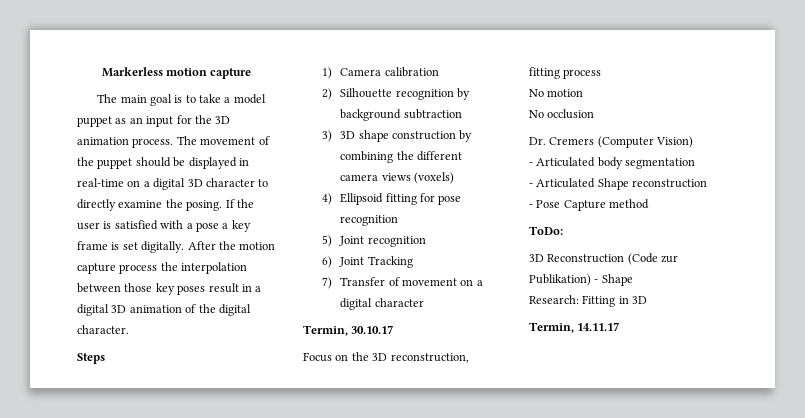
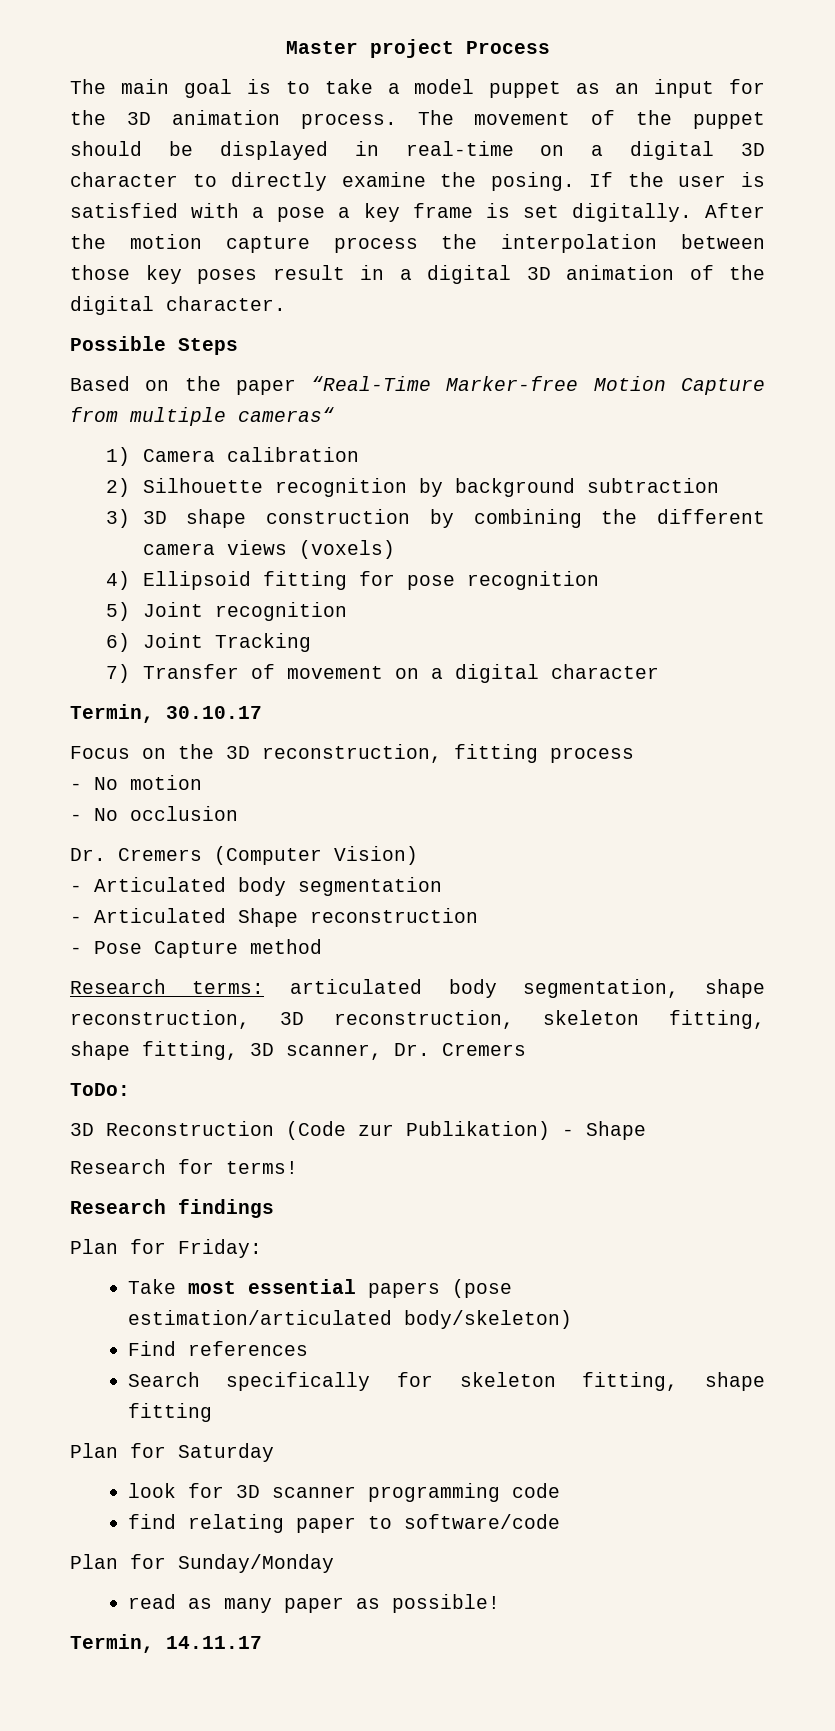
[101,67,252,79] Markerless motion capture -> [285,39,550,58] Master project Process
(129, 329) none -> [70,336,166,351] Possible
(105, 358) none -> [70,376,765,395] [70,407,334,426] // Based on the paper “Real-Time Marker-free Motion Capture from multiple cameras“
(602, 74) none -> [70,783,82,790] -
(584, 93) none -> [70,814,82,821] -
(650, 204) none -> [70,979,765,998] [70,1010,765,1029] [70,1041,526,1060] // Research terms: articulated body segmentation, shape reconstruction, 3D reconstruction, skeleton fitting, shape fitting, 3D scanner, Dr. Cremers
[529,295,648,307] Research: Fitting in 3D -> [70,1159,298,1174] [70,1199,274,1218] [70,1239,262,1258] [127,1279,512,1298] [127,1310,572,1329] [127,1341,308,1356] [127,1372,765,1391] [127,1403,212,1422] [70,1443,274,1462] [127,1483,560,1502] [127,1514,560,1533] [70,1554,334,1573] [127,1594,500,1613] Research for terms! // Research findings // Plan for Friday: // Take most essential papers (pose estimation/articulated body/skeleton) // Find references // Search specifically for skeleton fitting, shape fitting // Plan for Saturday // look for 3D scanner programming code // find relating paper to software/code // Plan for Sunday/Monday // read as many paper as possible!

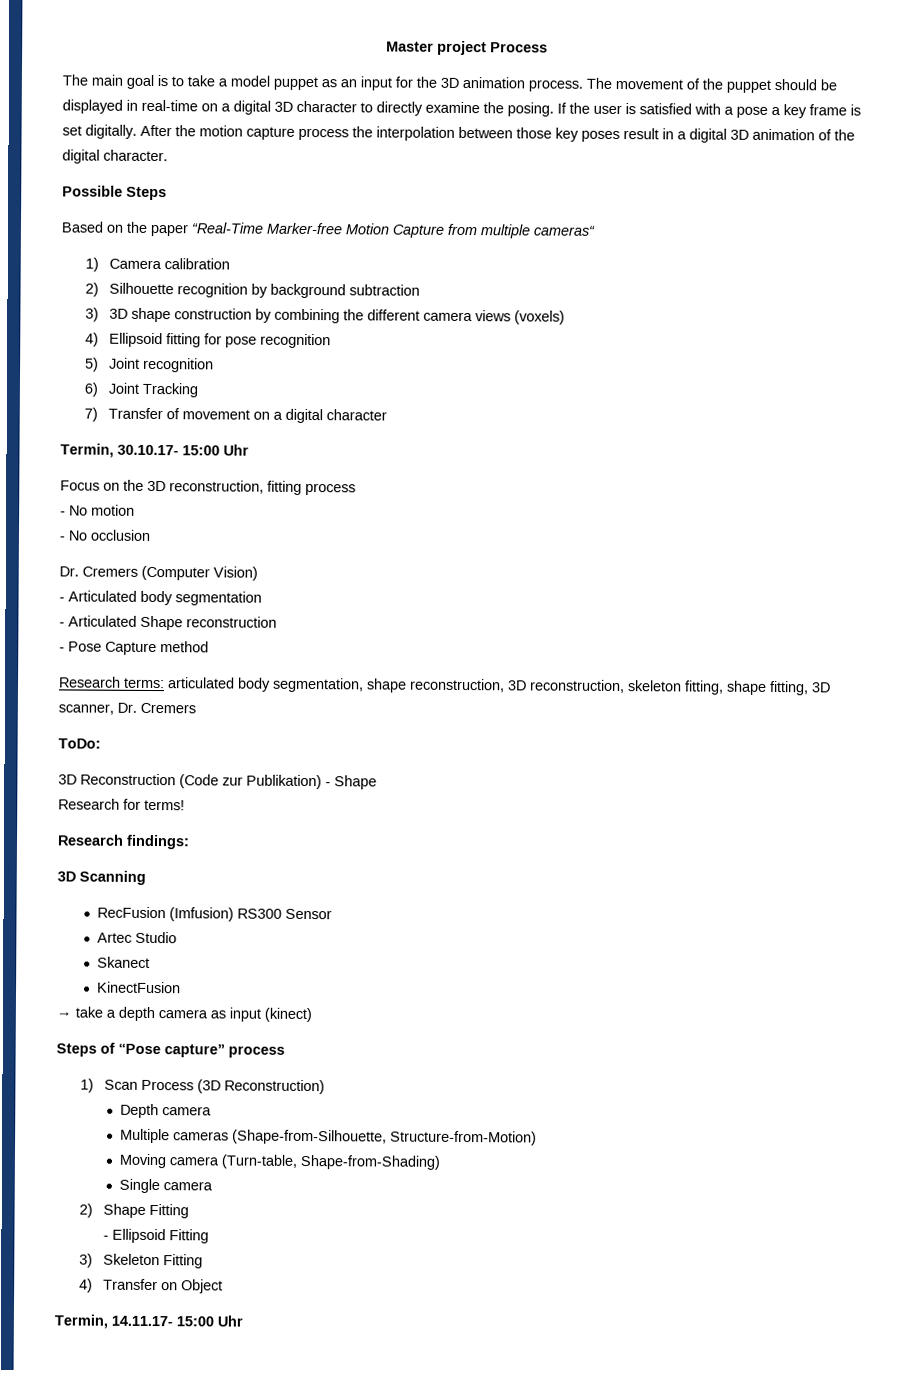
[166,706,262,719] 30.10.17 -> [117,444,249,456] 30.10.17- 15:00 Uhr
[178,1199,274,1218] [70,1239,262,1258] [127,1279,512,1298] [127,1310,572,1329] [127,1341,308,1356] [127,1372,765,1391] [127,1403,212,1422] [70,1443,274,1462] [127,1483,560,1502] [127,1514,560,1533] [70,1554,334,1573] [127,1594,500,1613] [70,1634,262,1653] findings // Plan for Friday: // Take most essential papers (pose estimation/articulated body/skeleton) // Find references // Search specifically for skeleton fitting, shape fitting // Plan for Saturday // look for 3D scanner programming code // find relating paper to software/code // Plan for Sunday/Monday // read as many paper as possible! // Termin, 14.11.17 -> [126,834,190,850] [57,870,146,885] [97,906,333,922] [97,931,178,944] [97,956,151,968] [97,981,182,994] [56,1006,312,1023] [56,1042,285,1058] [80,1078,326,1095] [120,1103,213,1119] [120,1128,538,1146] [119,1153,441,1170] [119,1178,214,1194] [79,1203,190,1219] [103,1228,210,1244] [79,1253,204,1269] [79,1278,224,1294] [54,1314,243,1329] findings: // 3D Scanning // RecFusion (Imfusion) RS300 Sensor // Artec Studio // Skanect // KinectFusion // → take a depth camera as input (kinect) // Steps of “Pose capture” process // 1) Scan Process (3D Reconstruction) // Depth camera // Multiple cameras (Shape-from-Silhouette, Structure-from-Motion) // Moving camera (Turn-table, Shape-from-Shading) // Single camera // 2) Shape Fitting // - Ellipsoid Fitting // 3) Skeleton Fitting // 4) Transfer on Object // Termin, 14.11.17- 15:00 Uhr

